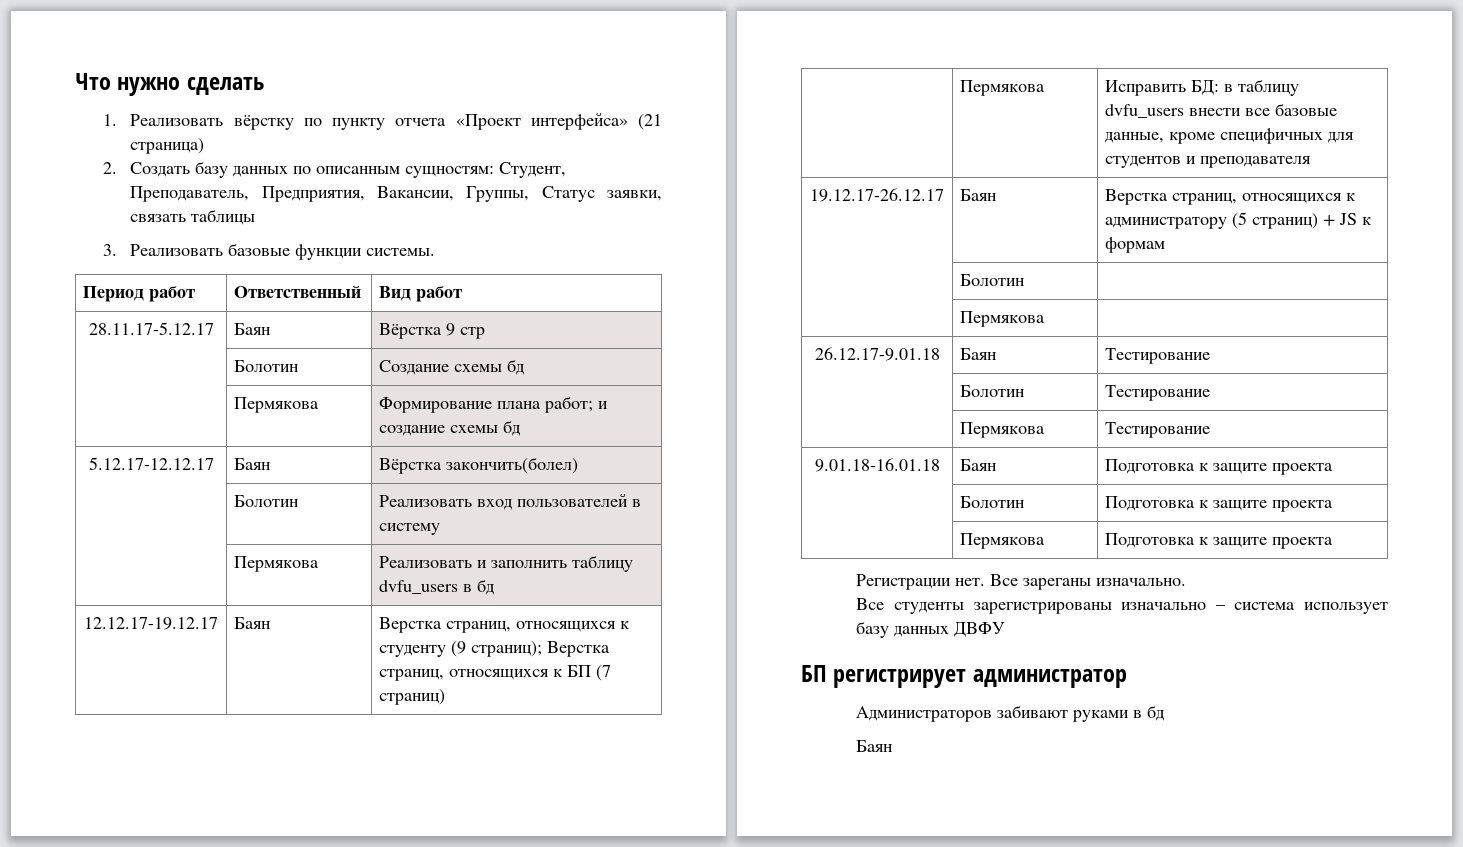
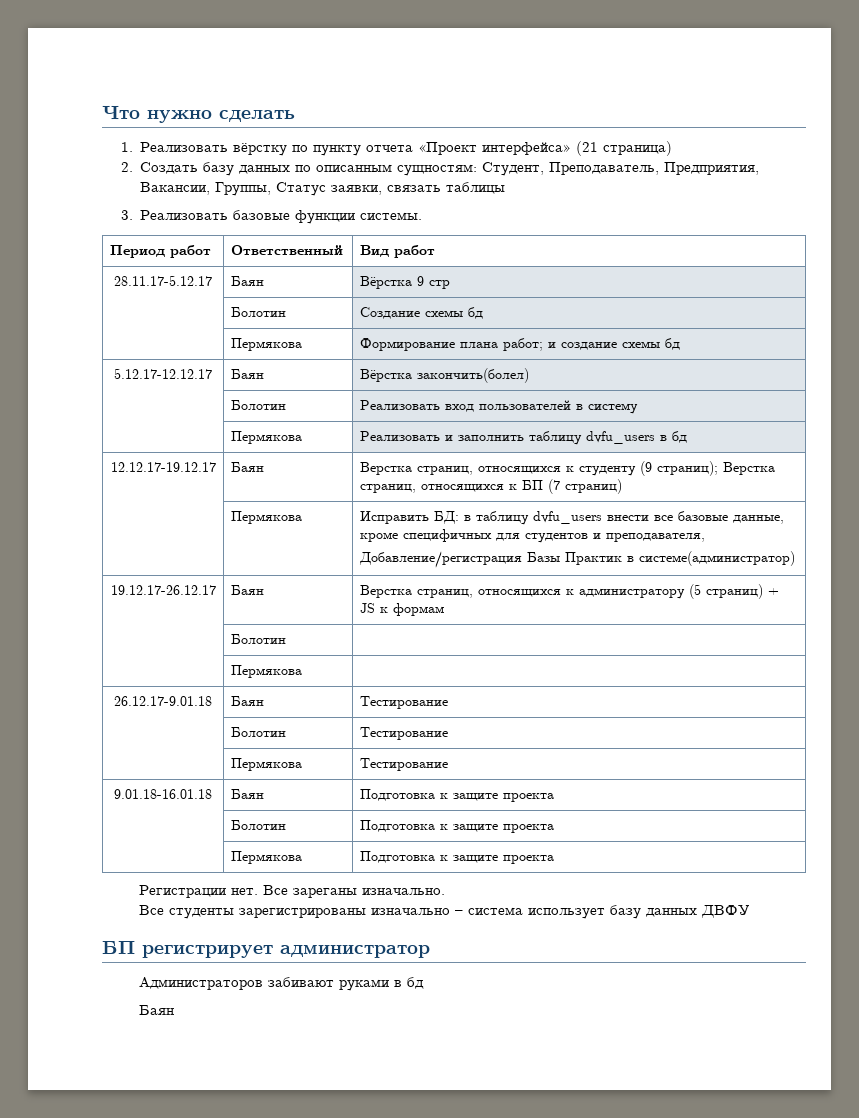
[1200,156,1312,168] преподавателя -> [605,533,705,542] [358,551,795,568] преподавателя, // Добавление/регистрация Базы Практик в системе(администратор)

